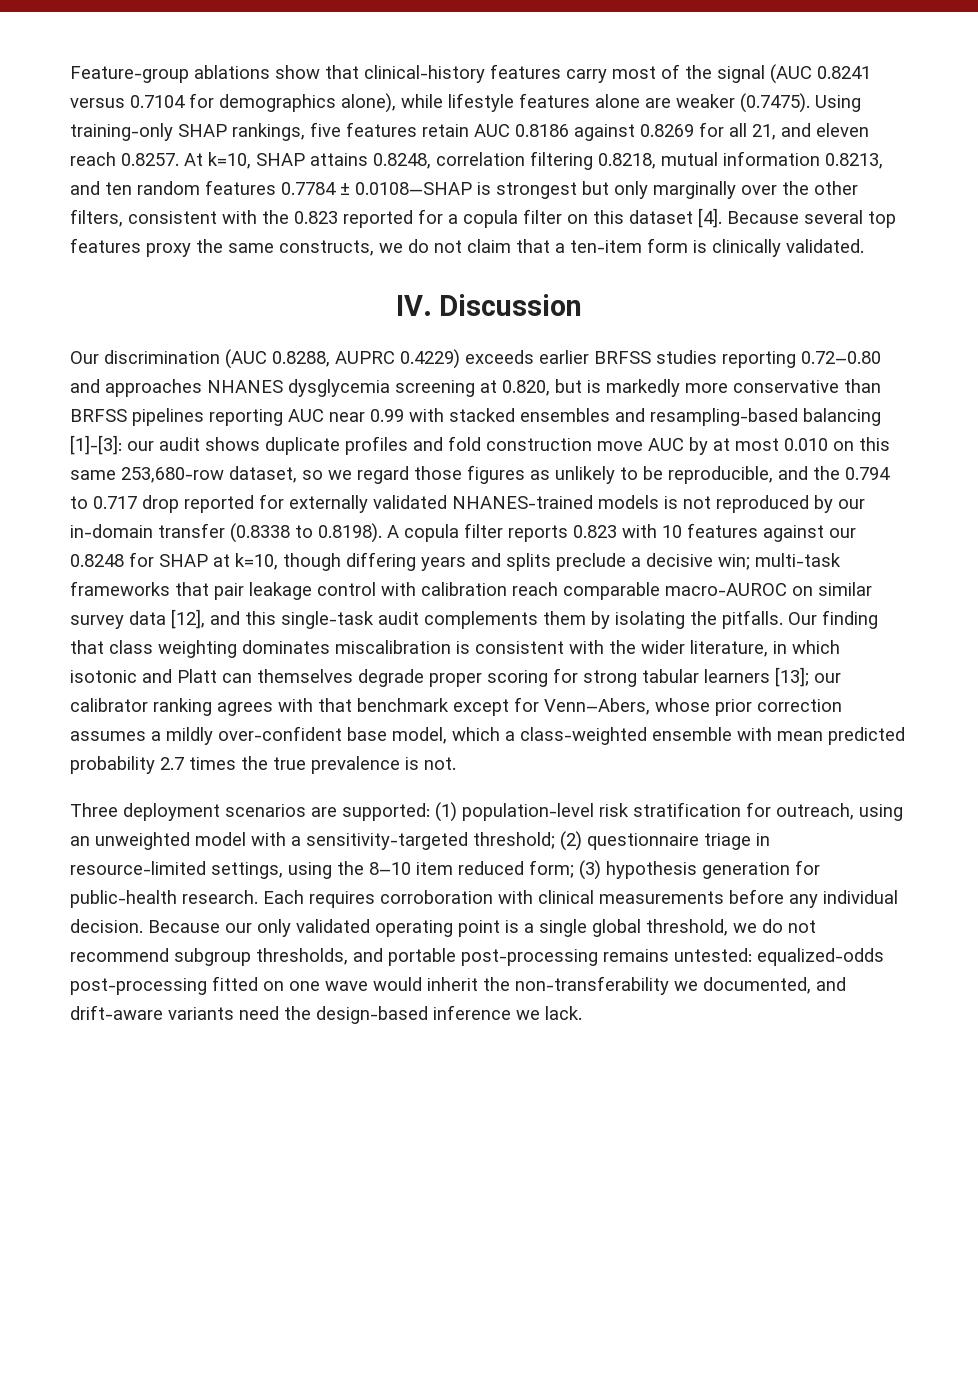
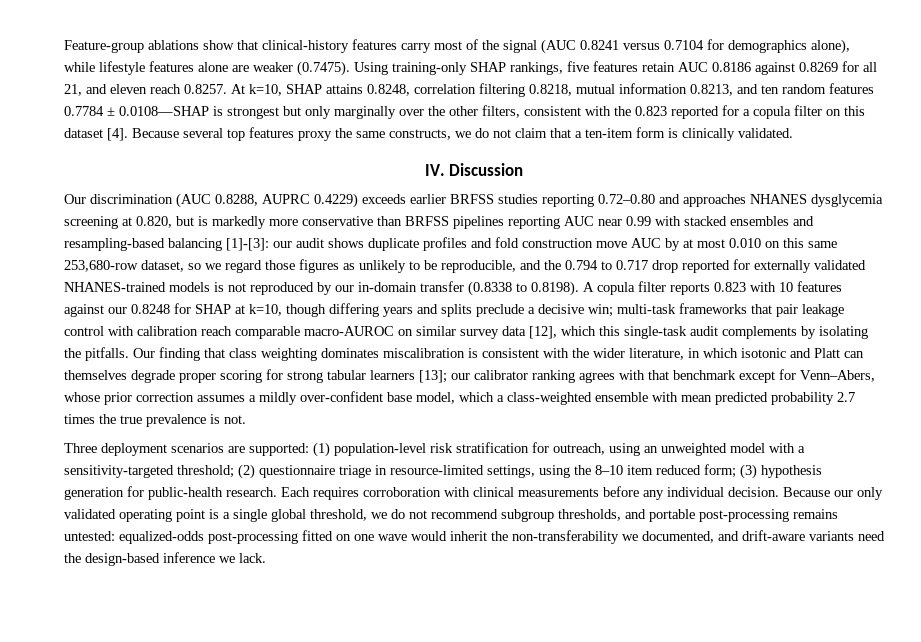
[210,611,240,625] and -> [561,326,596,336] which
[543,611,586,625] them -> (797, 332) none

